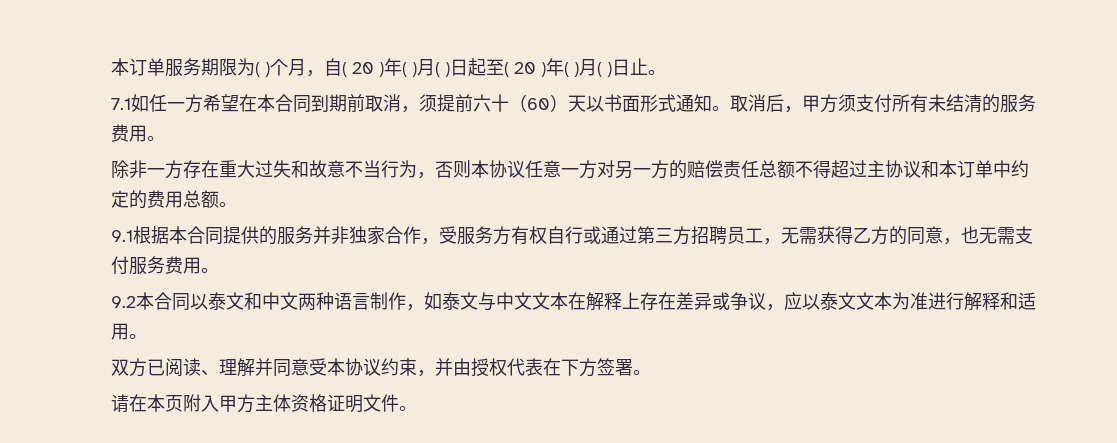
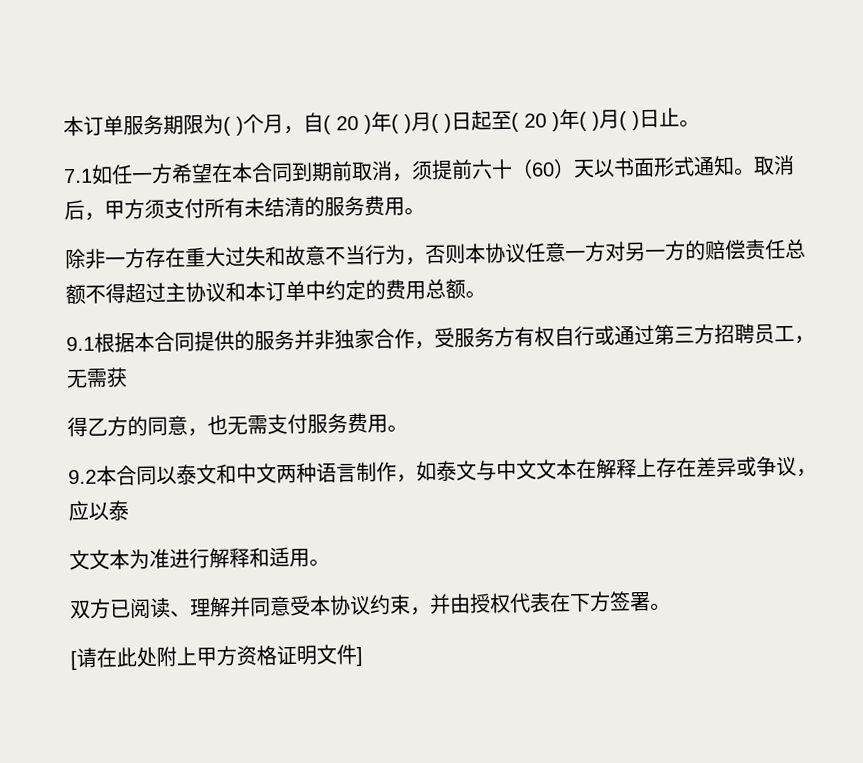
(835, 235) none -> (128, 377) //
(838, 301) none -> (129, 510) //
[110,394,291,413] 请在本页附入甲方主体 -> [69,645,237,671] [请在此处附上甲方
[398,406,417,411] 。 -> [355,646,363,667] ]

